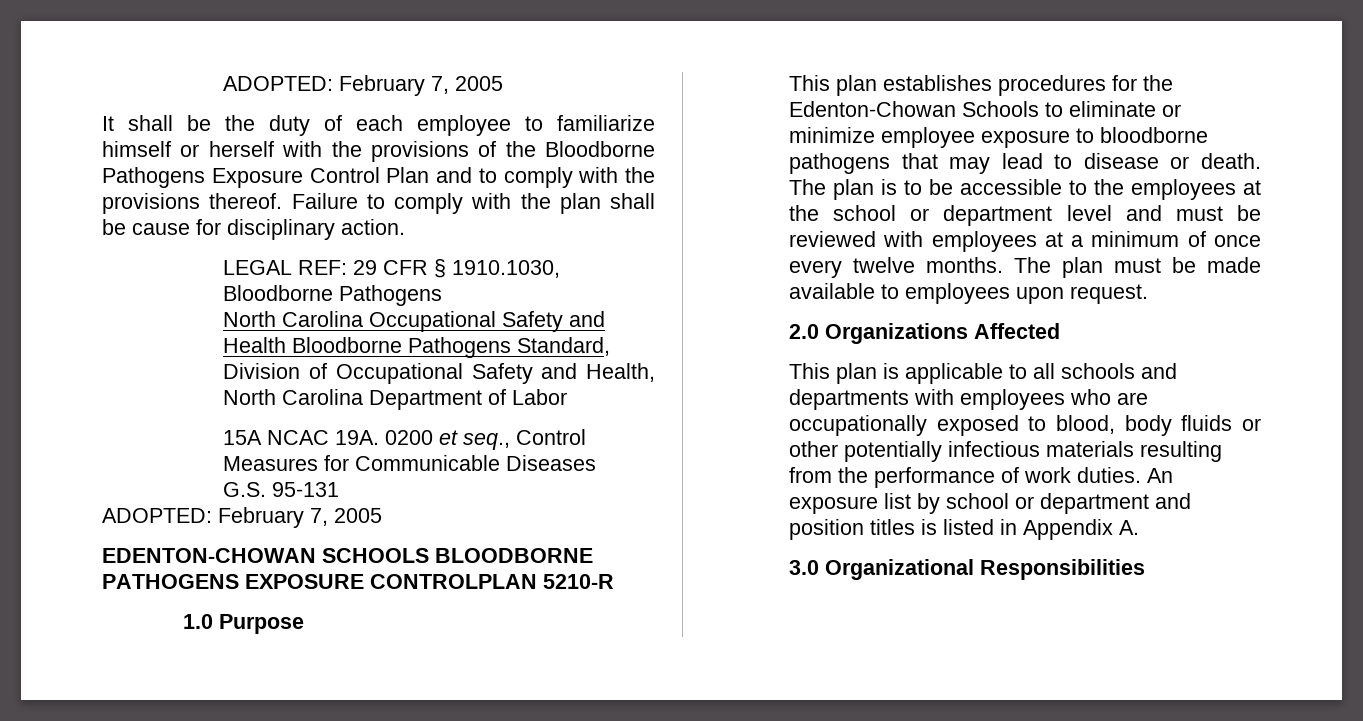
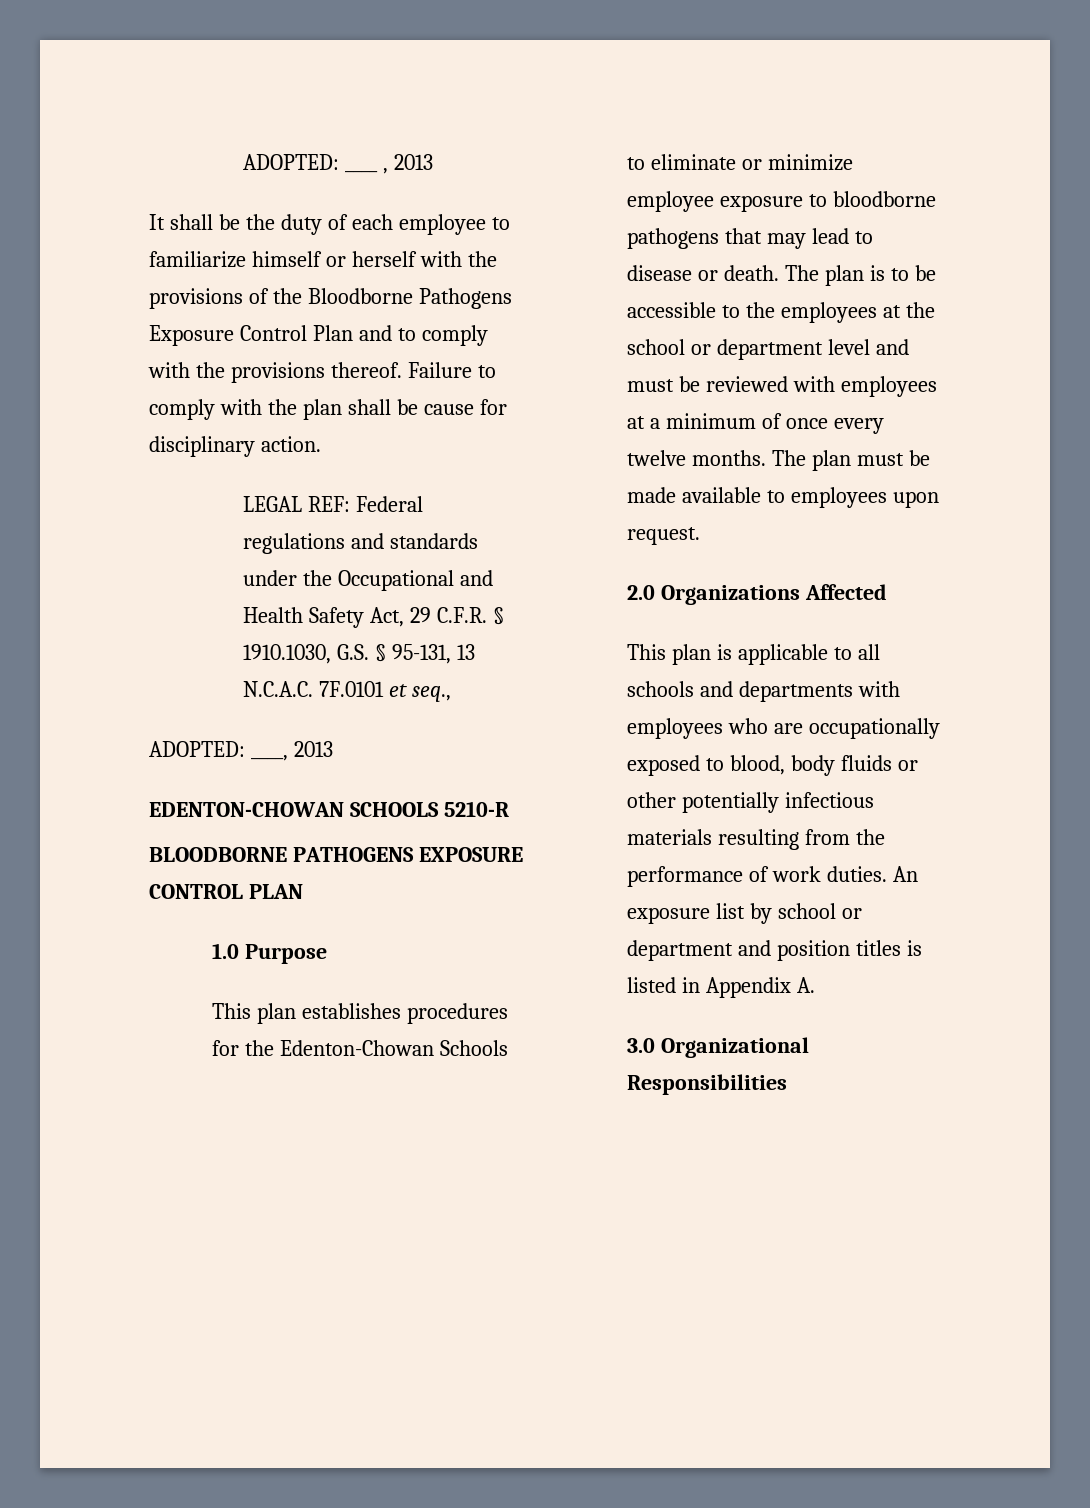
[223,75,504,96] ADOPTED: February 7, 2005 -> [243,154,340,170] [345,154,434,174] ADOPTED: ____ , 2013
[353,259,561,278] [223,285,443,306] [223,311,606,332] [223,337,611,358] [223,363,655,384] [223,389,568,410] [223,429,587,450] [223,455,597,471] [223,482,340,497] [102,507,382,528] 29 CFR § 1910.1030, Bloodborne Pathogens // North Carolina Occupational Safety and Health Bloodborne Pathogens Standard, Division of Occupational Safety and Health, North Carolina Department of Labor // 15A NCAC 19A. 0200 et seq., Control Measures for Communicable Diseases // G.S. 95-131 // ADOPTED: February 7, 2005 -> [356,496,424,512] [243,533,479,554] [243,570,494,591] [243,607,505,628] [243,644,476,664] [243,681,452,702] [149,741,333,761] Federal regulations and standards under the Occupational and Health Safety Act, 29 C.F.R. § 1910.1030, G.S. § 95-131, 13 N.C.A.C. 7F.0101 et seq., // ADOPTED: ____, 2013
(429, 555) none -> [443,801,509,817] 5210-R //
[370,574,614,589] CONTROLPLAN 5210-R -> [149,884,303,899] CONTROL PLAN

